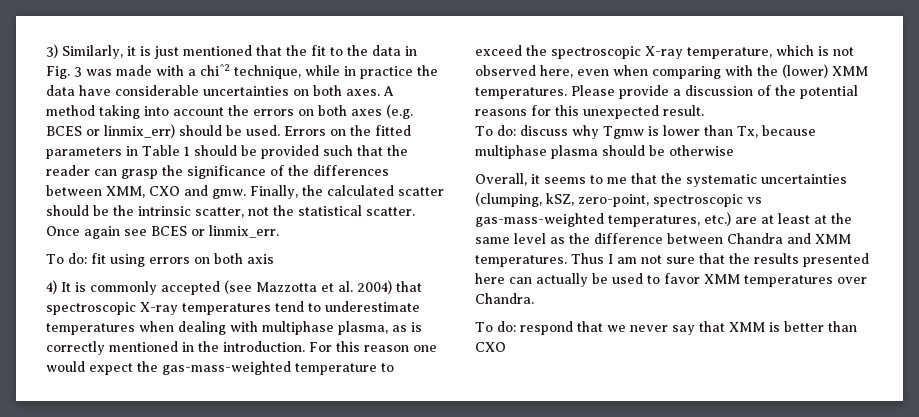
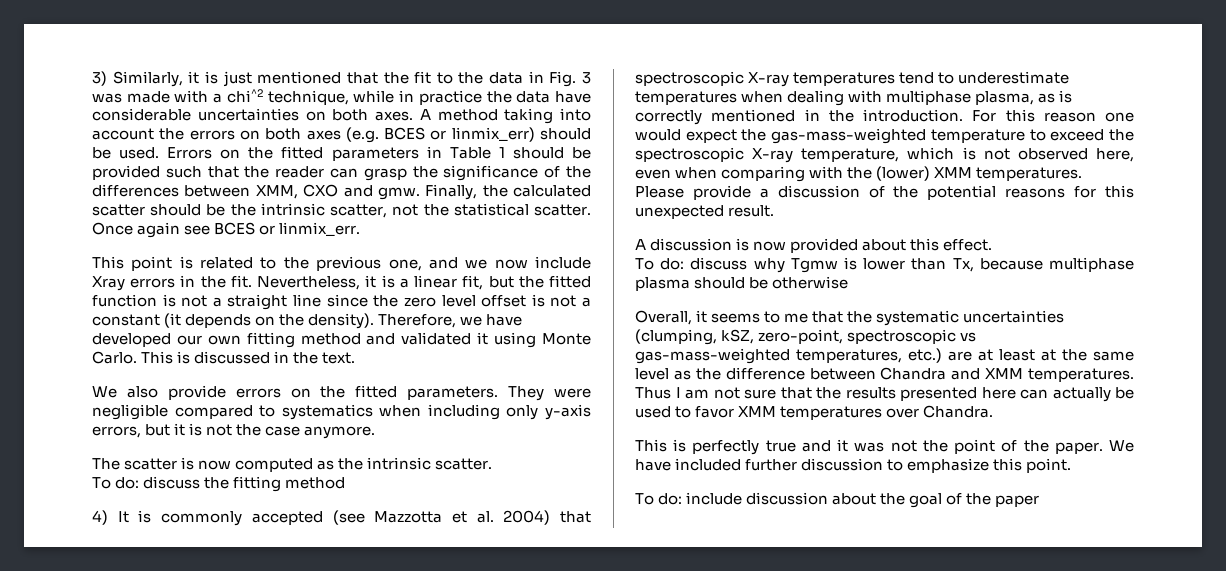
[46,253,274,267] To do: fit using errors on both axis -> [92,256,592,271] [92,275,591,291] [92,294,592,310] [92,313,523,329] [92,332,592,348] [92,351,356,364] [92,385,591,401] [92,404,591,420] [92,423,376,439] [92,457,493,472] [92,476,346,492] This point is related to the previous one, and we now include Xray errors in the fit. Nevertheless, it is a linear fit, but the fitted function is not a straight line since the zero level offset is not a constant (it depends on the density). Therefore, we have developed our own fitting method and validated it using Monte Carlo. This is discussed in the text. // We also provide errors on the fitted parameters. They were negligible compared to systematics when including only y-axis errors, but it is not the case anymore. // The scatter is now computed as the intrinsic scatter. // To do: discuss the fitting method
(704, 110) none -> [635,238,993,253] // A discussion is now provided about this effect.
[475,321,857,335] [475,342,506,352] To do: respond that we never say that XMM is better than CXO -> [635,439,1134,455] [635,458,1072,473] [635,492,1040,508] This is perfectly true and it was not the point of the paper. We have included further discussion to emphasize this point. // To do: include discussion about the goal of the paper

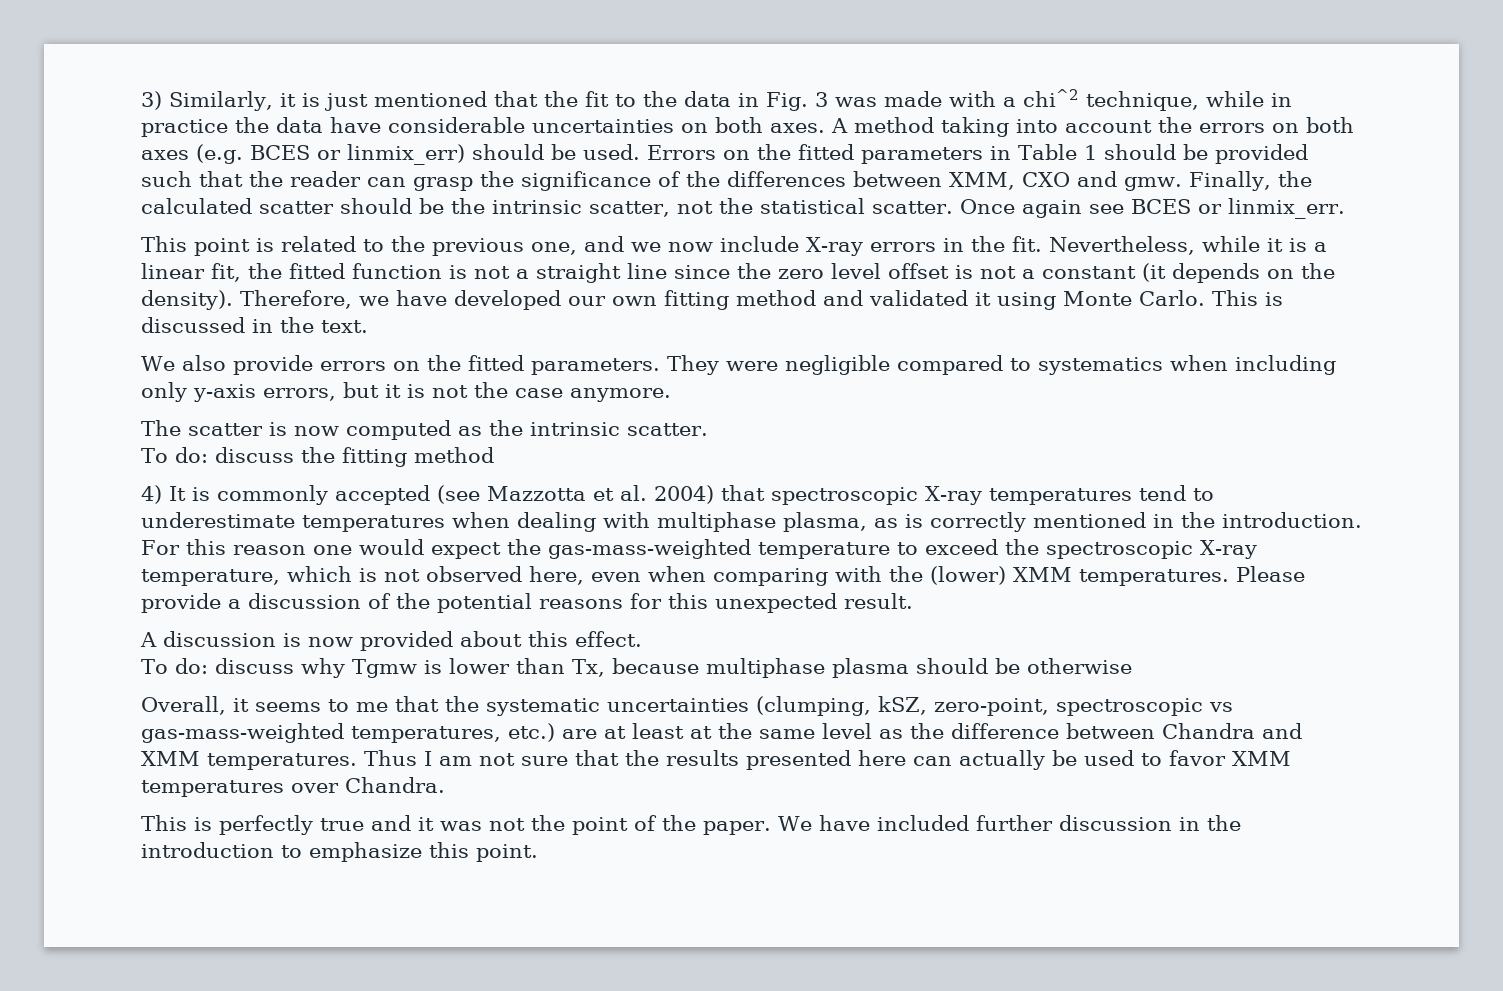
[92,276,125,291] Xray -> [806,237,863,256] X-ray
(361, 283) none -> [1201,236,1260,252] while
[488,276,514,288] but -> (241, 272) none
(884, 464) none -> [1178,815,1241,831] [141,842,274,858] in the introduction
[635,492,1040,508] // To do: include discussion about the goal of the paper -> (538, 853) none

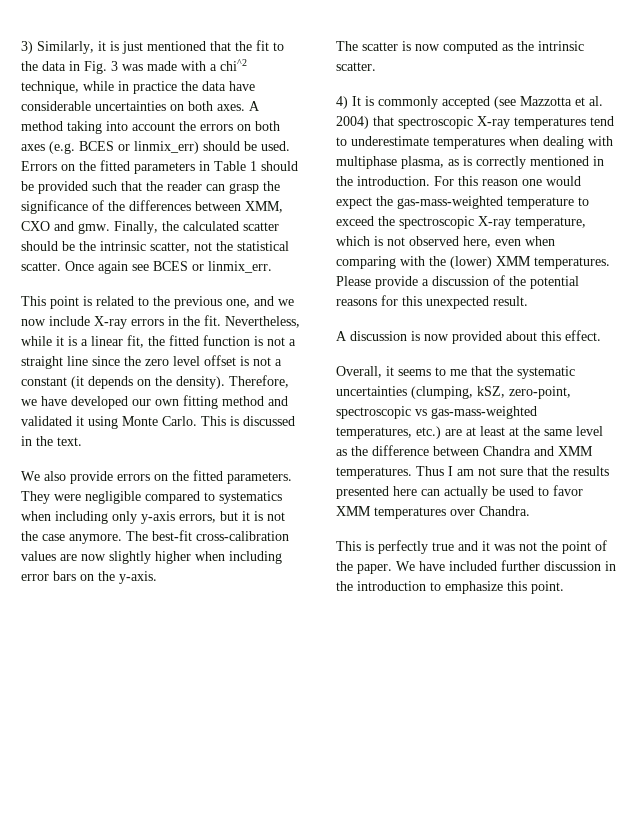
(671, 395) none -> [126,530,289,541] [21,551,282,564] [21,571,157,584] The best-fit cross-calibration values are now slightly higher when including error bars on the y-axis.
[141,447,494,467] // To do: discuss the fitting method -> (376, 66) none
[141,658,1132,678] // To do: discuss why Tgmw is lower than Tx, because multiphase plasma should be otherwise -> (601, 335) none

